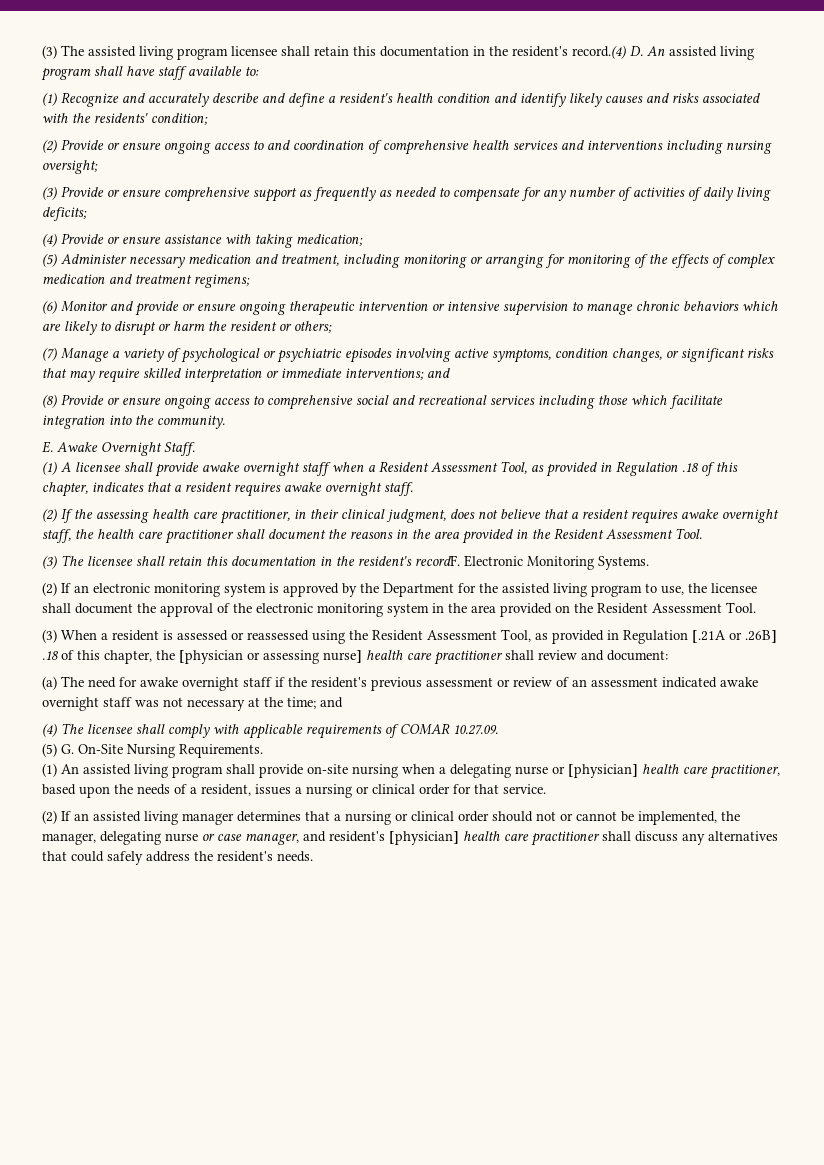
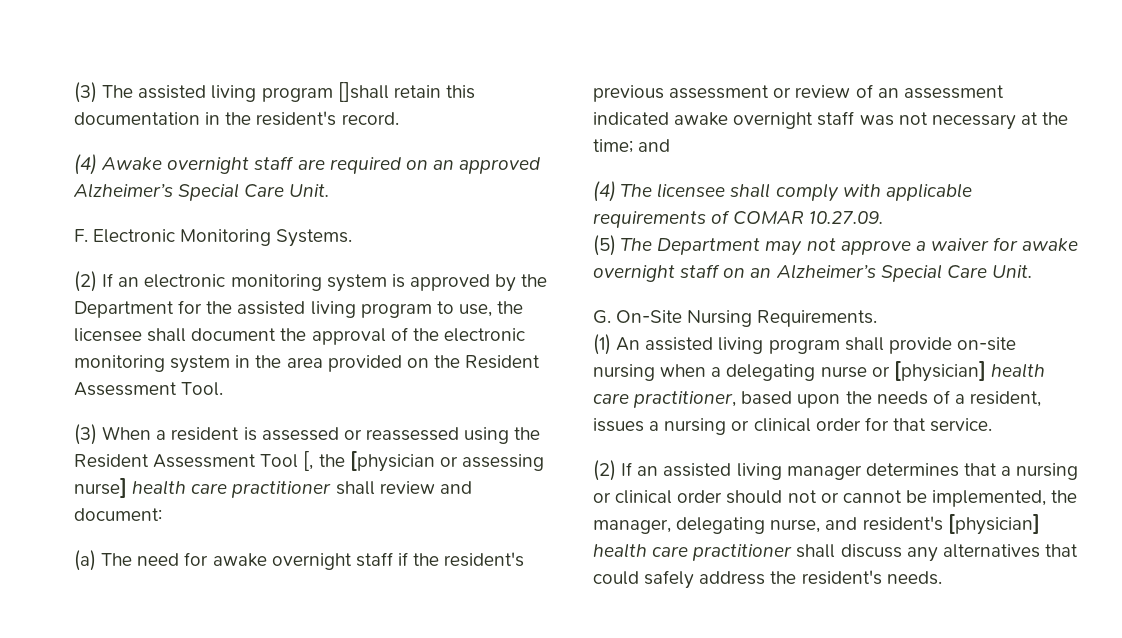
[231,45,754,60] [41,66,259,81] [42,92,760,107] [42,113,208,125] [42,139,772,155] [42,160,98,174] [42,186,771,202] [42,207,87,221] [42,233,363,248] [42,253,775,269] [42,274,250,288] [42,300,778,316] [42,321,332,336] [42,347,774,363] [42,368,450,383] [42,394,723,410] [42,415,225,429] [42,441,195,456] [42,461,738,477] [42,482,413,497] [42,508,779,524] [42,528,702,544] [42,555,460,569] licensee shall retain this documentation in the resident's record.(4) D. An assisted living program shall have staff available to: // (1) Recognize and accurately describe and define a resident's health condition and identify likely causes and risks associated with the residents' condition; // (2) Provide or ensure ongoing access to and coordination of comprehensive health services and interventions including nursing oversight; // (3) Provide or ensure comprehensive support as frequently as needed to compensate for any number of activities of daily living deficits; // (4) Provide or ensure assistance with taking medication; // (5) Administer necessary medication and treatment, including monitoring or arranging for monitoring of the effects of complex medication and treatment regimens; // (6) Monitor and provide or ensure ongoing therapeutic intervention or intensive supervision to manage chronic behaviors which are likely to disrupt or harm the resident or others; // (7) Manage a variety of psychological or psychiatric episodes involving active symptoms, condition changes, or significant risks that may require skilled interpretation or immediate interventions; and // (8) Provide or ensure ongoing access to comprehensive social and recreational services including those which facilitate integration into the community. // E. Awake Overnight Staff. // (1) A licensee shall provide awake overnight staff when a Resident Assessment Tool, as provided in Regulation .18 of this chapter, indicates that a resident requires awake overnight staff. // (2) If the assessing health care practitioner, in their clinical judgment, does not believe that a resident requires awake overnight staff, the health care practitioner shall document the reasons in the area provided in the Resident Assessment Tool. // (3) The licensee shall retain this documentation in the resident's recordF. -> [337,82,475,102] [74,111,399,126] [74,154,541,175] [73,183,330,201] [74,229,88,242] []shall retain this documentation in the resident's record. // (4) Awake overnight staff are required on an approved Alzheimer’s Special Care Unit. // F.
[501,629,777,644] [42,650,152,664] Tool, as provided in Regulation [.21A or .26B] .18 of this chapter, -> [260,451,314,471] Tool [,
(57, 750) none -> [621,237,1079,256] [593,264,1032,282] The Department may not approve a waiver for awake overnight staff on an Alzheimer’s Special Care Unit. //
[165,833,299,845] nurse or case manager, -> [770,519,821,533] nurse,

